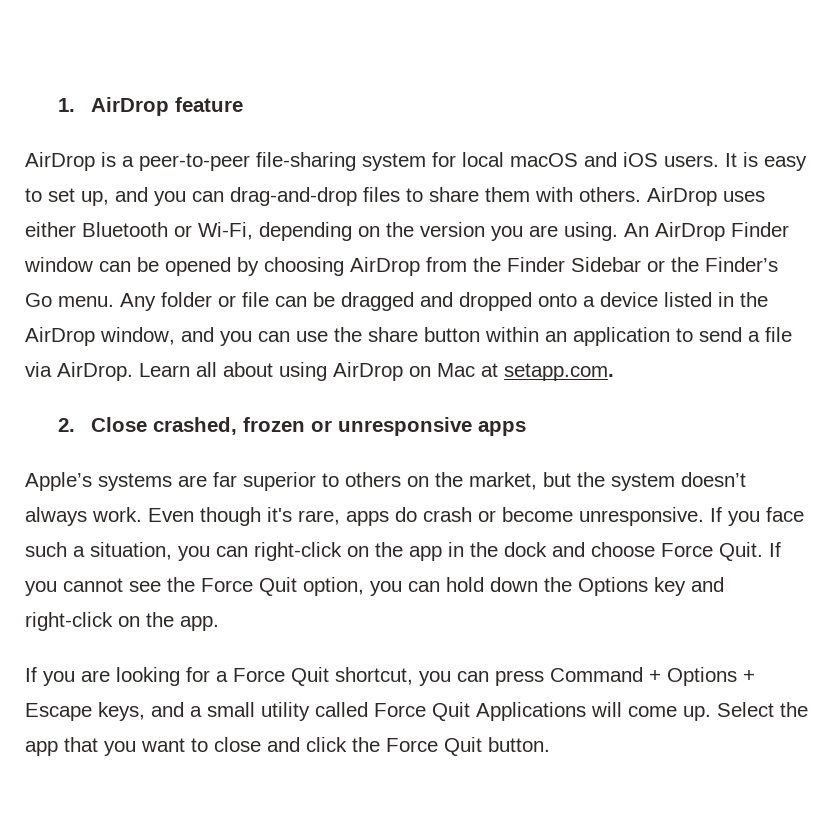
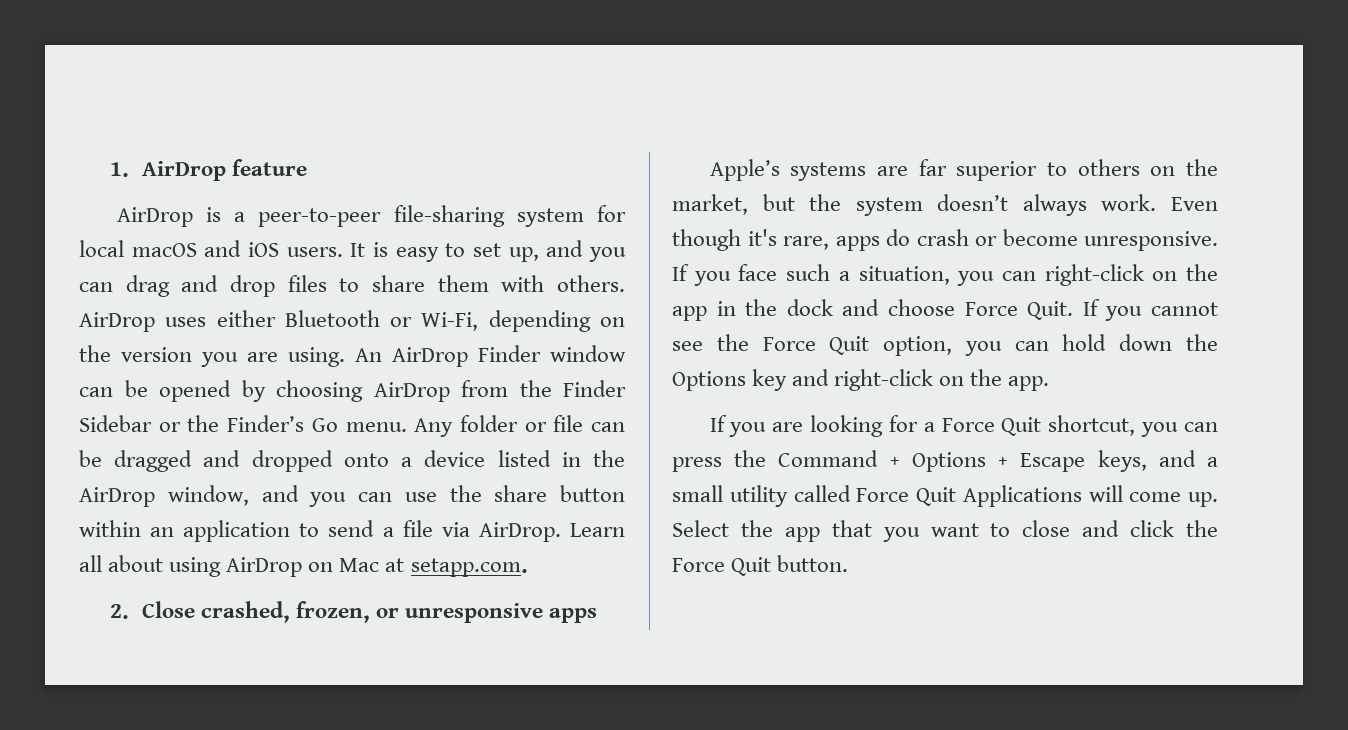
[230,187,357,206] drag-and-drop -> [125,275,275,297] drag and drop
[243,417,306,432] frozen -> [296,601,371,623] frozen,
(544, 678) none -> [734,450,767,467] the

